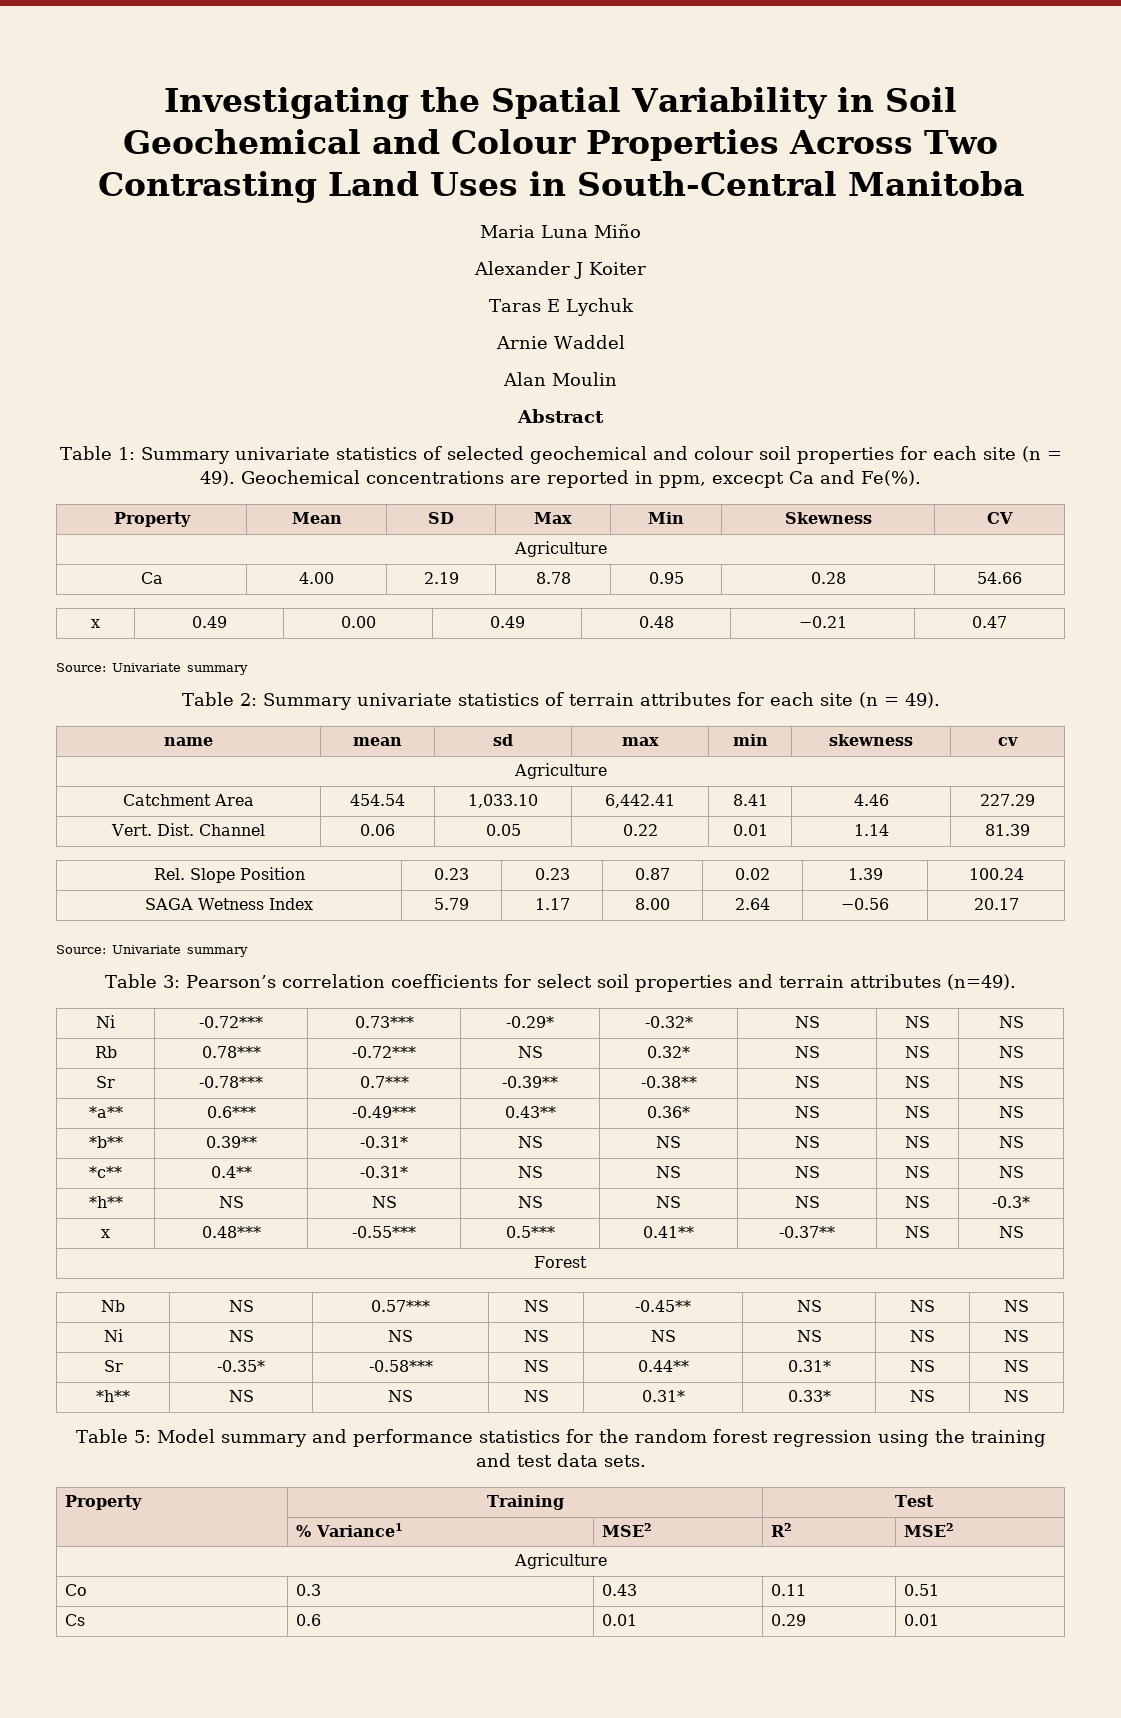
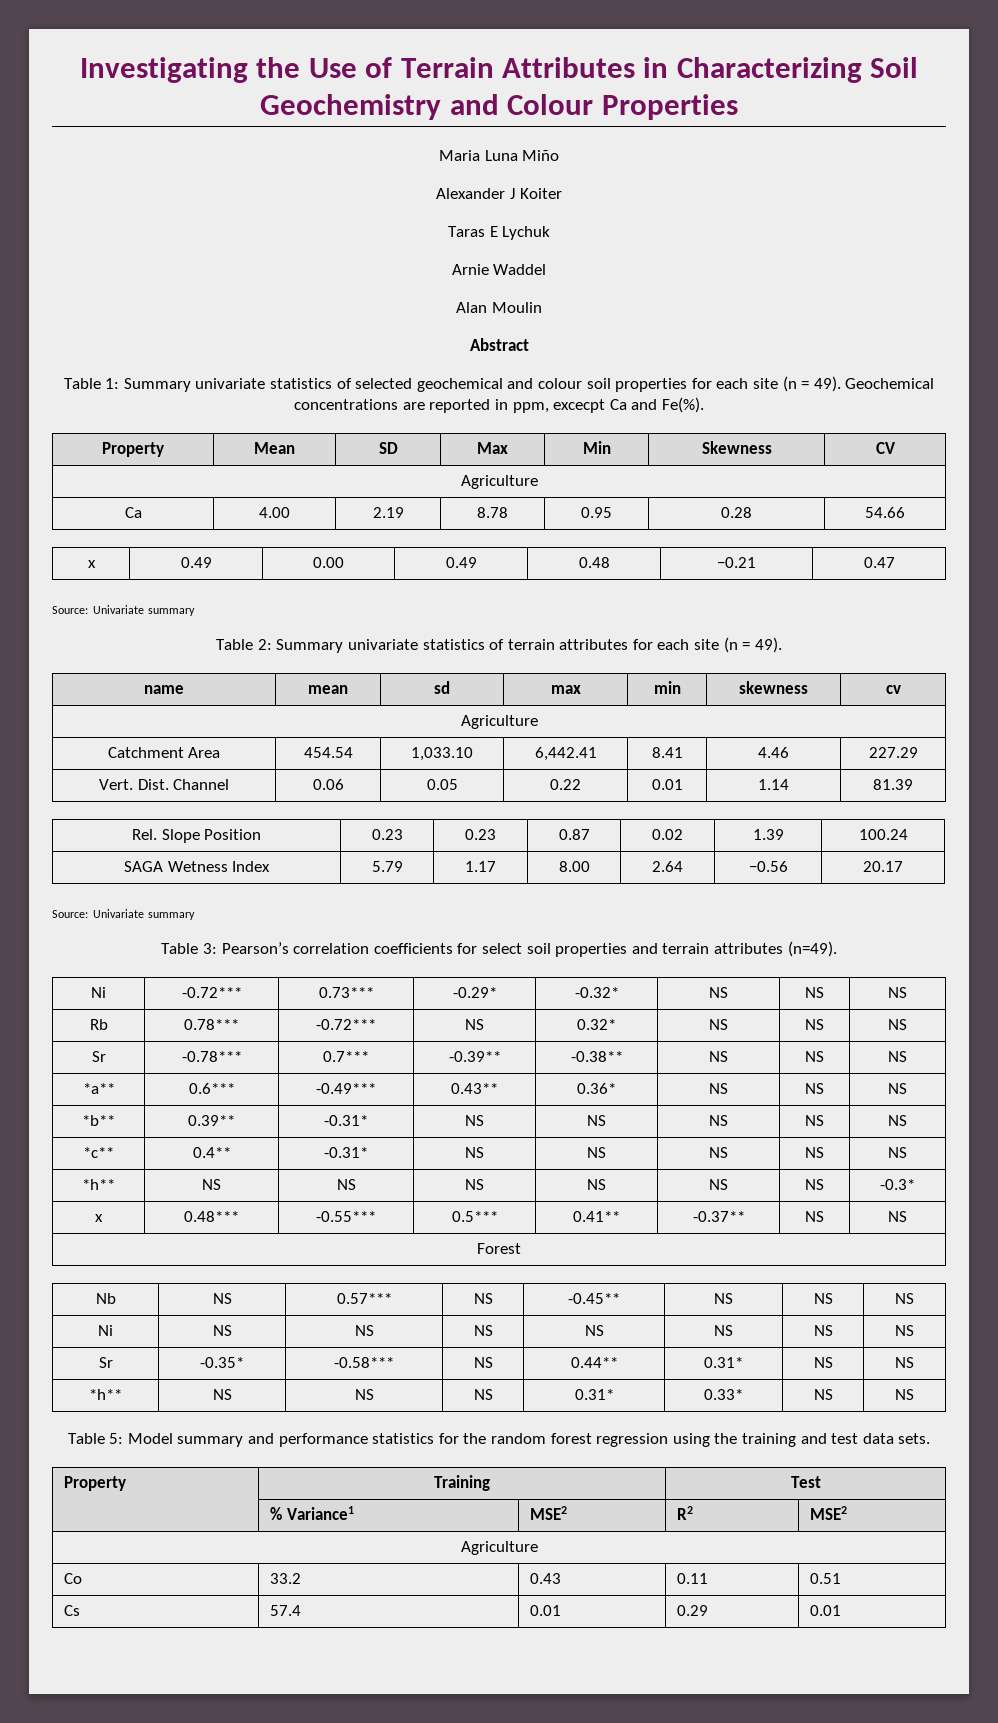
[491,87,957,119] [122,129,999,161] [97,171,1024,203] Spatial Variability in Soil Geochemical and Colour Properties Across Two Contrasting Land Uses in South-Central Manitoba -> [308,57,918,83] [260,94,738,120] Use of Terrain Attributes in Characterizing Soil Geochemistry and Colour Properties
[296,1584,322,1596] 0.3 -> [270,1573,302,1584] 33.2
[296,1614,322,1626] 0.6 -> [270,1605,302,1616] 57.4

